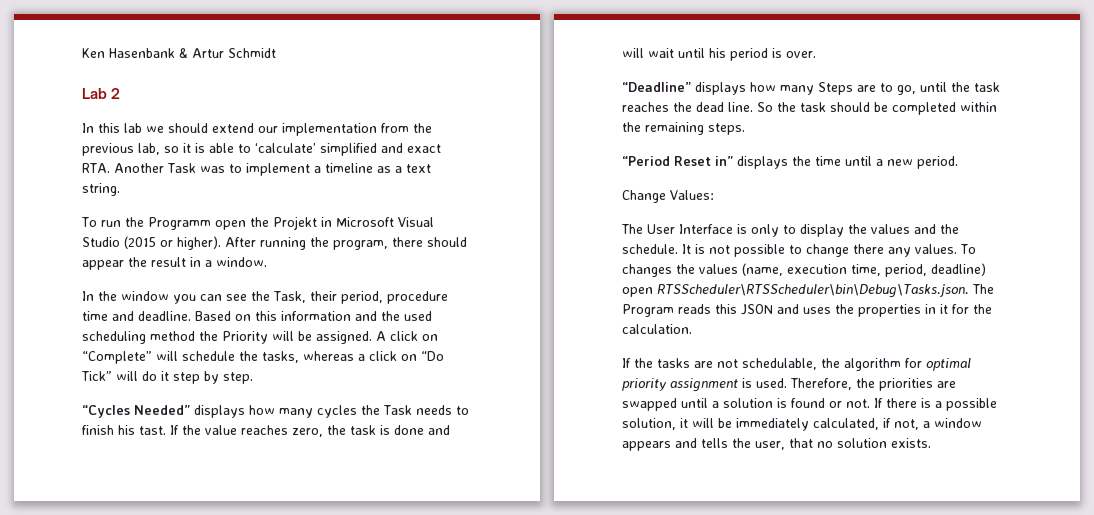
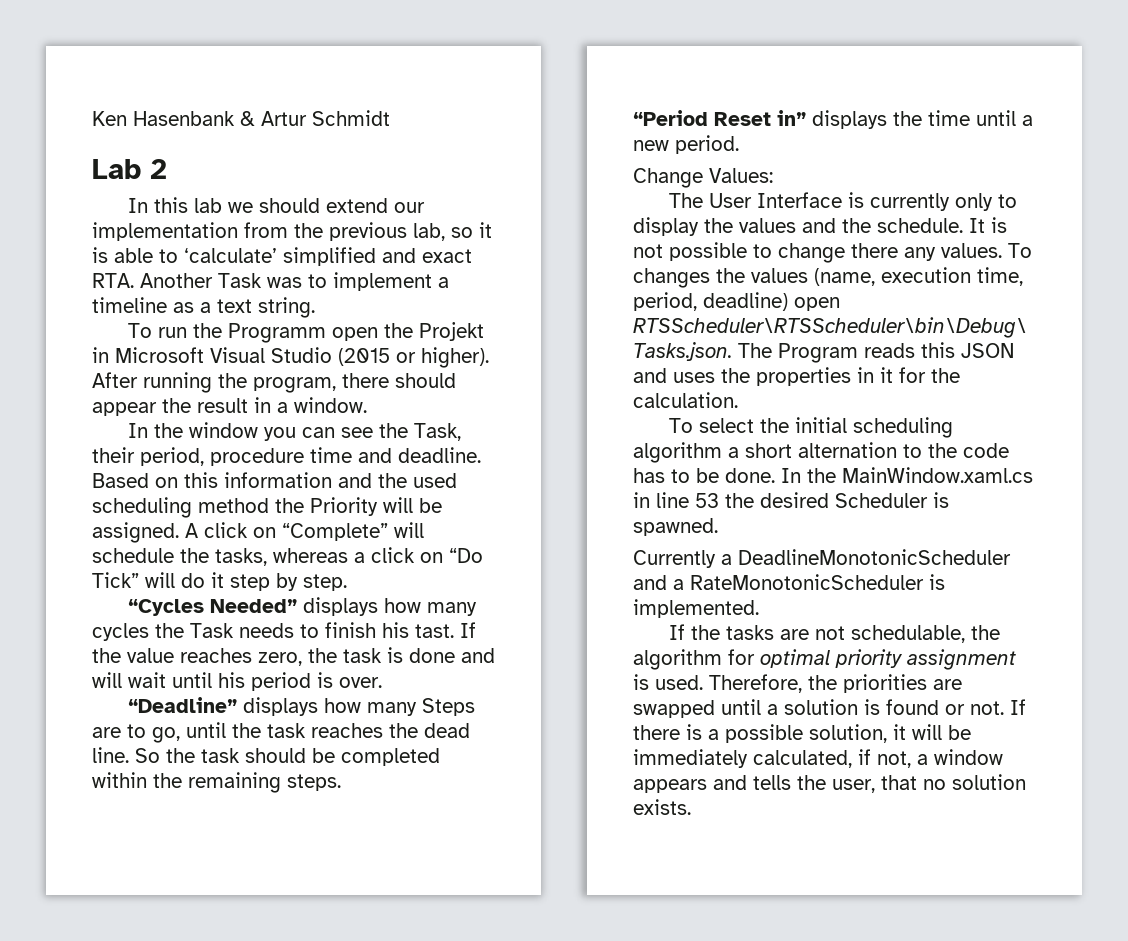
(747, 229) none -> [869,193,950,211] currently
(692, 329) none -> [668,417,953,438] [633,442,1009,463] [633,467,1033,483] [633,492,949,508] [633,518,718,536] [633,549,1011,568] [633,574,945,590] [633,599,759,618] // To select the initial scheduling algorithm a short alternation to the code has to be done. In the MainWindow.xaml.cs in line 53 the desired Scheduler is spawned. // Currently a DeadlineMonotonicScheduler and a RateMonotonicScheduler is implemented.

